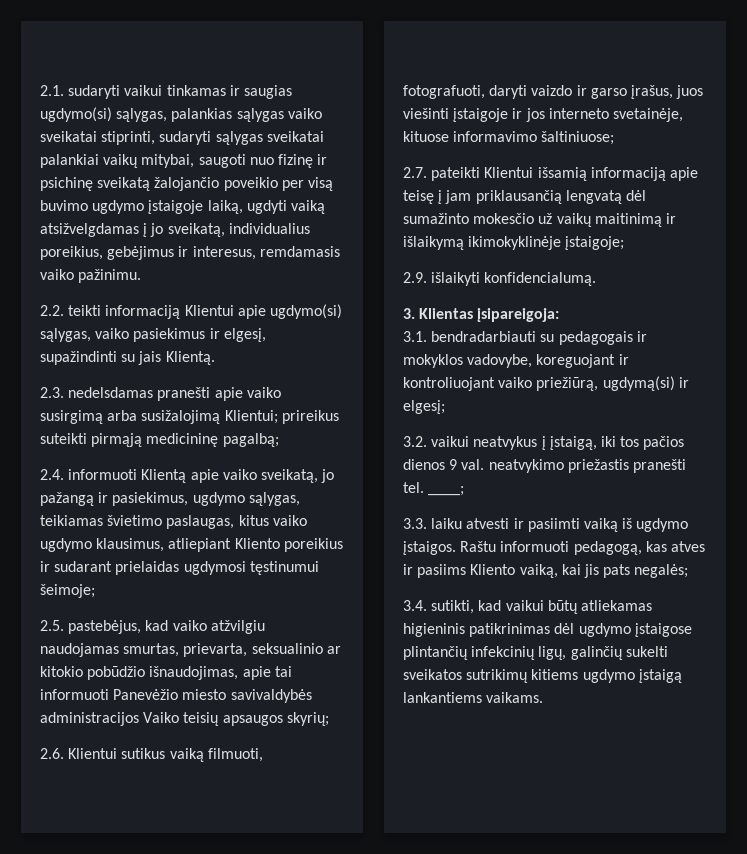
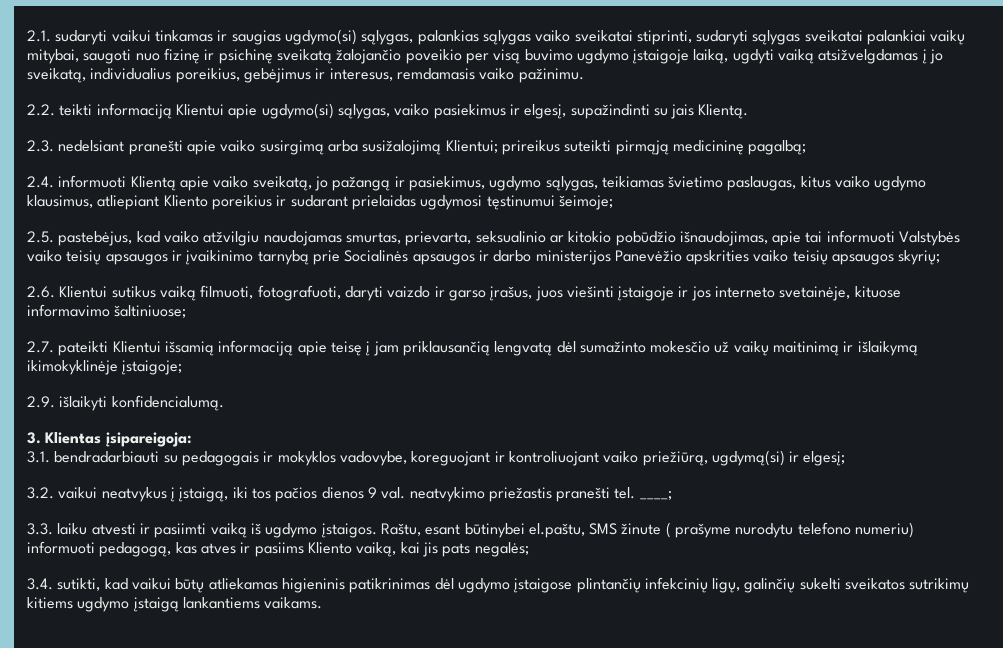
[68,387,154,398] nedelsdamas -> [58,140,125,152] nedelsiant
[113,689,312,703] [40,712,180,726] Panevėžio miesto savivaldybės administracijos Vaiko -> [899,231,961,246] [27,250,789,265] Valstybės vaiko teisių apsaugos ir įvaikinimo tarnybą prie Socialinės apsaugos ir darbo ministerijos Panevėžio apskrities vaiko
[460,541,497,552] Raštu -> [380,522,915,538] Raštu, esant būtinybei el.paštu, SMS žinute ( prašyme nurodytu telefono numeriu)

